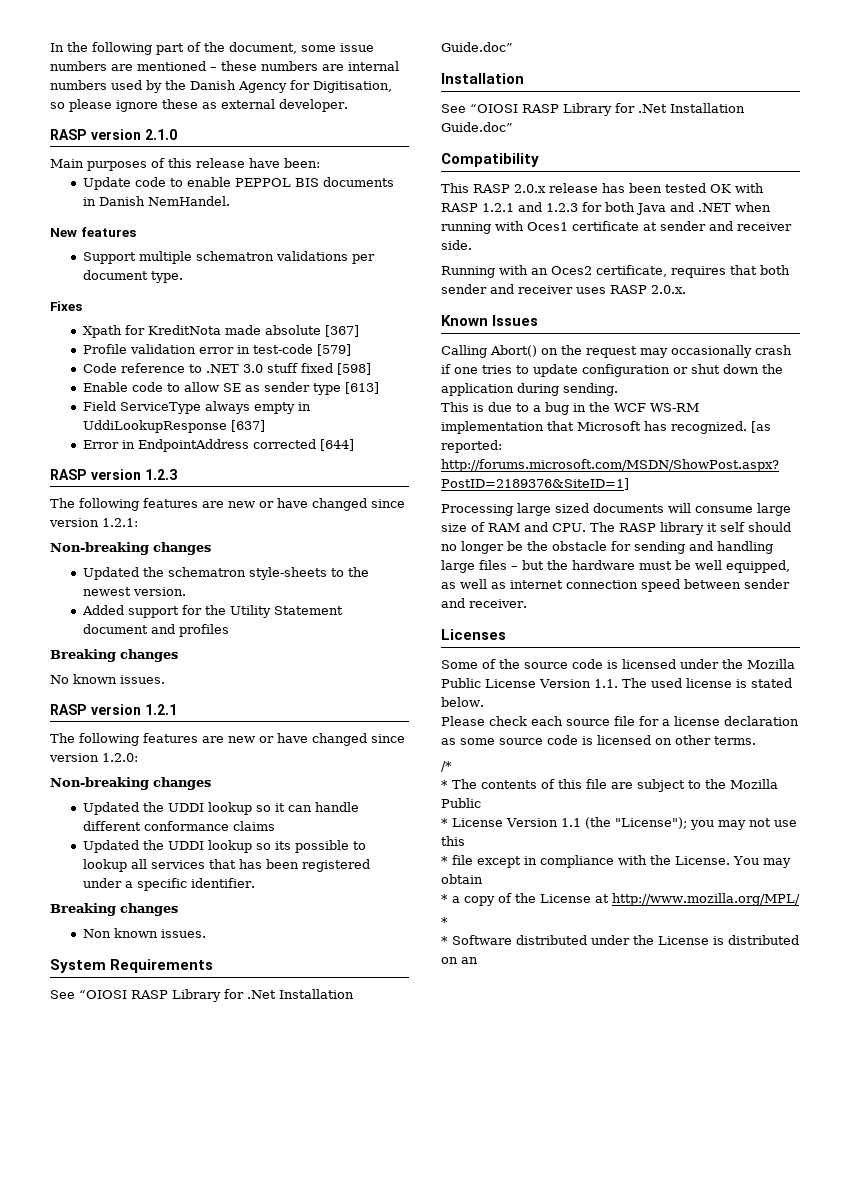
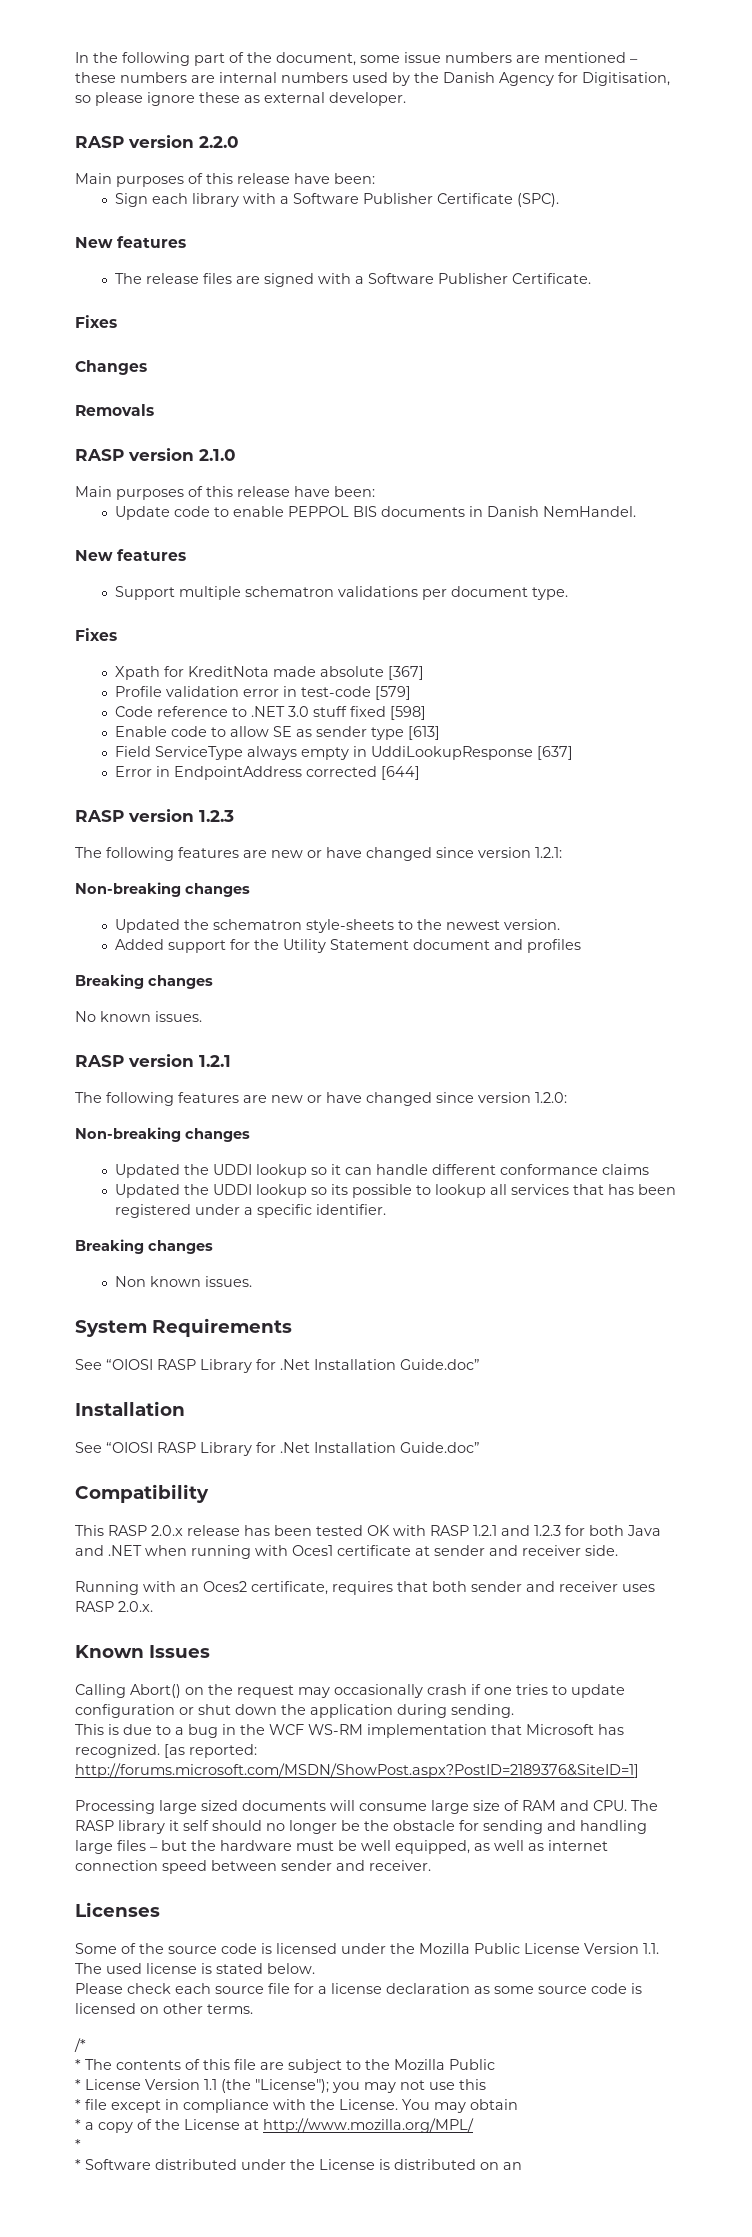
(348, 105) none -> [75,135,239,148] [75,173,375,187] [115,193,560,207] [75,236,187,248] [115,273,592,287] [75,315,117,328] [75,360,147,375] [75,404,154,416] // RASP version 2.2.0 // Main purposes of this release have been: // Sign each library with a Software Publisher Certificate (SPC). // New features // The release files are signed with a Software Publisher Certificate. // Fixes // Changes // Removals

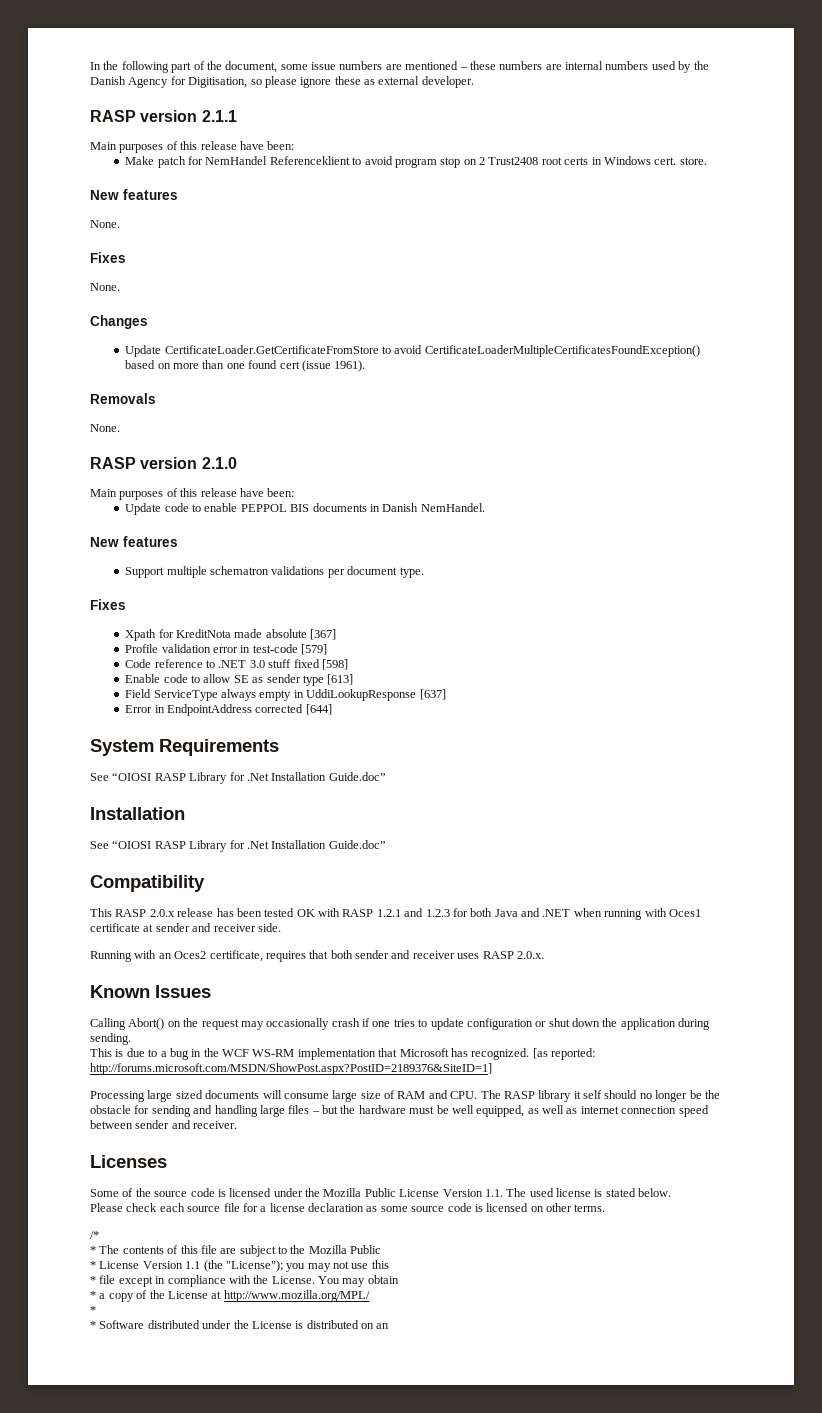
[199,136,239,148] [75,173,375,187] [115,193,560,207] [75,236,187,248] [115,273,592,287] [75,315,117,328] 2.2.0 // Main purposes of this release have been: // Sign each library with a Software Publisher Certificate (SPC). // New features // The release files are signed with a Software Publisher Certificate. // Fixes -> [201,110,237,122] [90,141,295,153] [125,156,707,168] [90,189,178,200] [90,220,120,228] [90,252,126,263] [90,283,120,291] 2.1.1 // Main purposes of this release have been: // Make patch for NemHandel Referenceklient to avoid program stop on 2 Trust2408 root certs in Windows cert. store. // New features // None. // Fixes // None.
(147, 367) none -> [125,345,700,357] [125,360,366,372] // Update CertificateLoader.GetCertificateFromStore to avoid CertificateLoaderMultipleCertificatesFoundException() based on more than one found cert (issue 1961).
(154, 410) none -> [90,424,120,432] // None.
[75,809,234,822] [75,847,562,861] [75,882,250,897] [115,919,561,933] [115,939,582,953] [75,974,213,989] [75,1011,202,1022] [75,1054,231,1067] [75,1092,567,1106] [75,1127,250,1142] [115,1164,650,1178] [115,1184,677,1198] [115,1204,387,1218] [75,1239,213,1254] [115,1276,253,1287] // RASP version 1.2.3 // The following features are new or have changed since version 1.2.1: // Non-breaking changes // Updated the schematron style-sheets to the newest version. // Added support for the Utility Statement document and profiles // Breaking changes // No known issues. // RASP version 1.2.1 // The following features are new or have changed since version 1.2.0: // Non-breaking changes // Updated the UDDI lookup so it can handle different conformance claims // Updated the UDDI lookup so its possible to lookup all services that has been registered under a specific identifier. // Breaking changes // Non known issues. -> (332, 709) none

